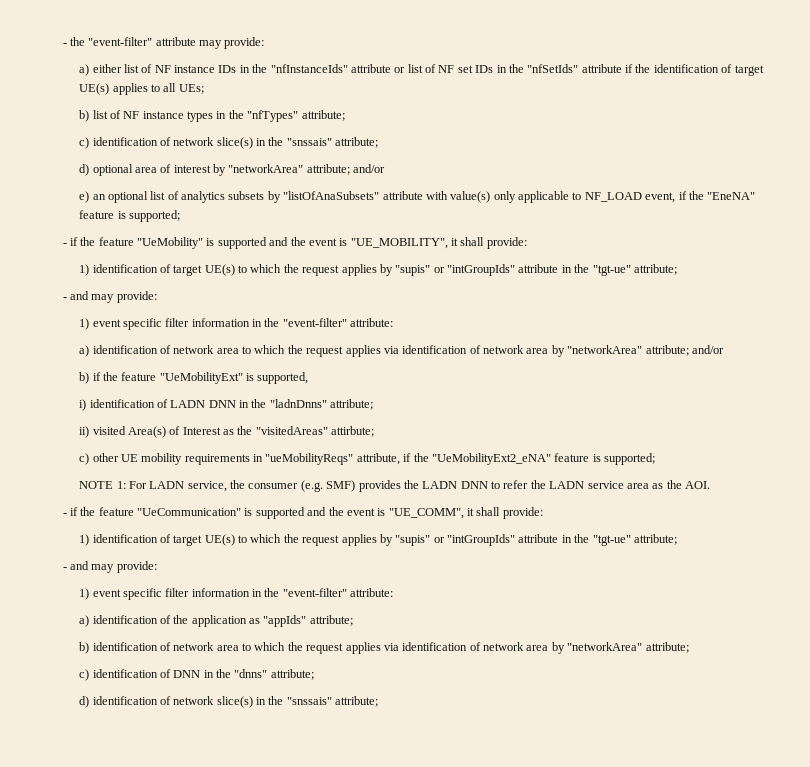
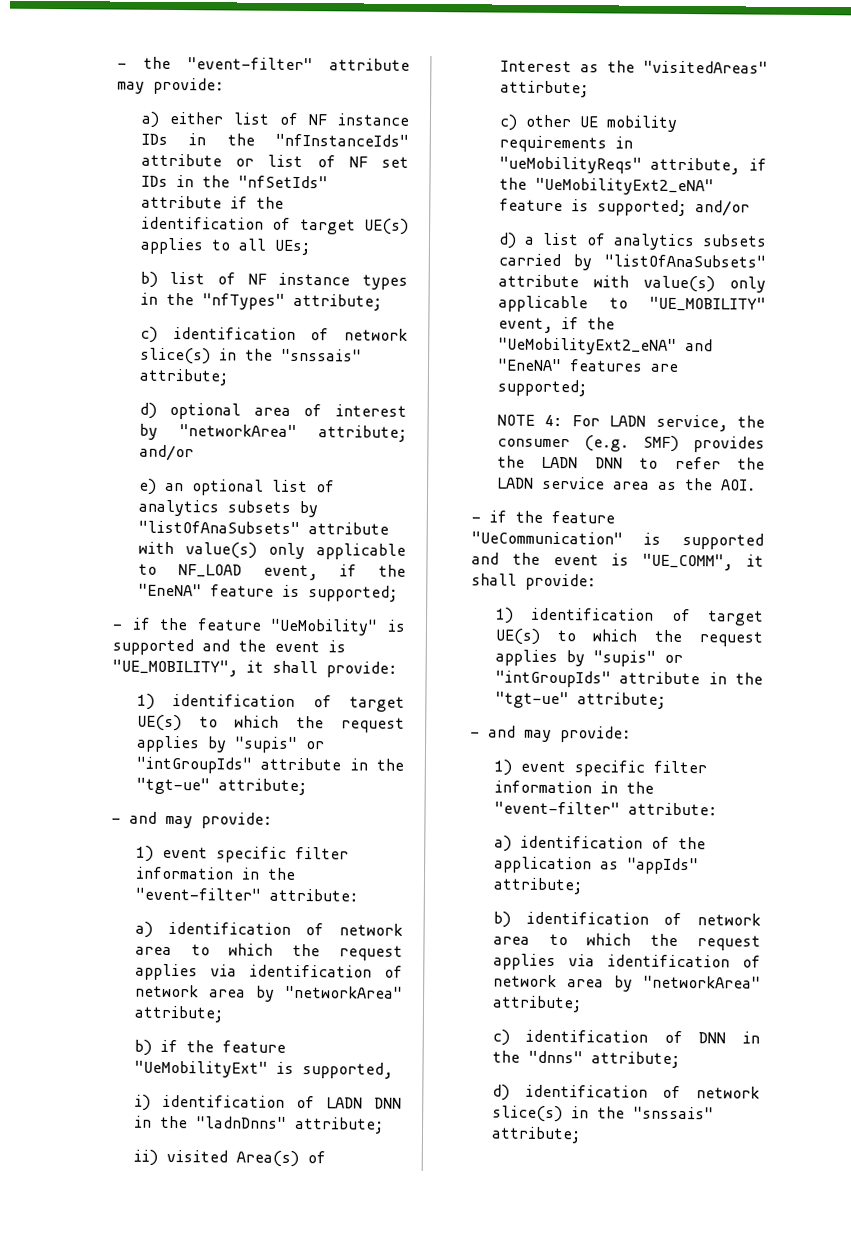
[691,345,724,354] and/or -> (223, 1014) none
(656, 459) none -> [694,200,750,217] [497,232,767,251] [497,253,766,271] [497,274,766,293] [497,295,766,313] [497,317,615,333] [497,337,713,355] [496,358,679,372] [496,379,587,397] and/or // d) a list of analytics subsets carried by "listOfAnaSubsets" attribute with value(s) only applicable to "UE_MOBILITY" event, if the "UeMobilityExt2_eNA" and "EneNA" features are supported;
[116,481,126,489] 1: -> [544,414,563,427] 4:

